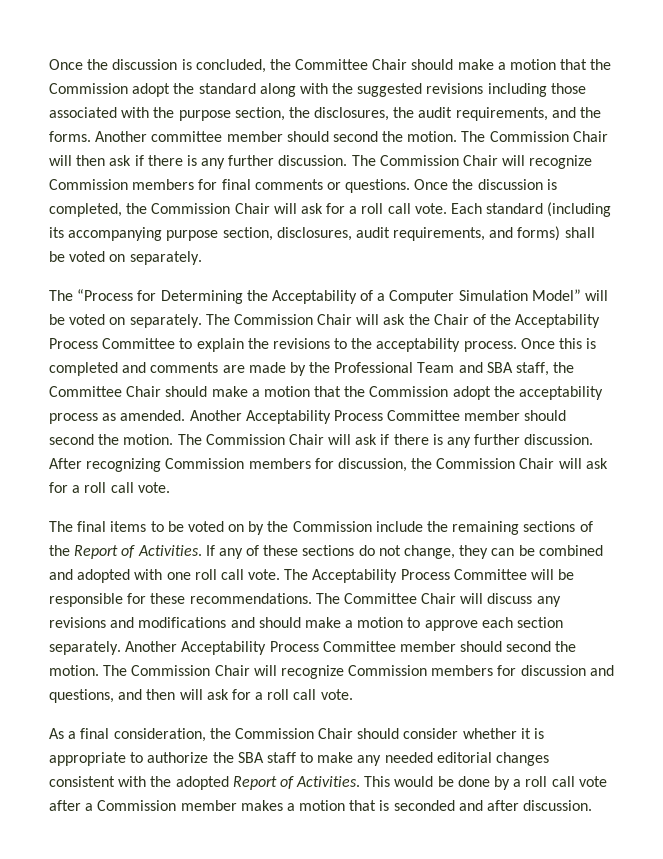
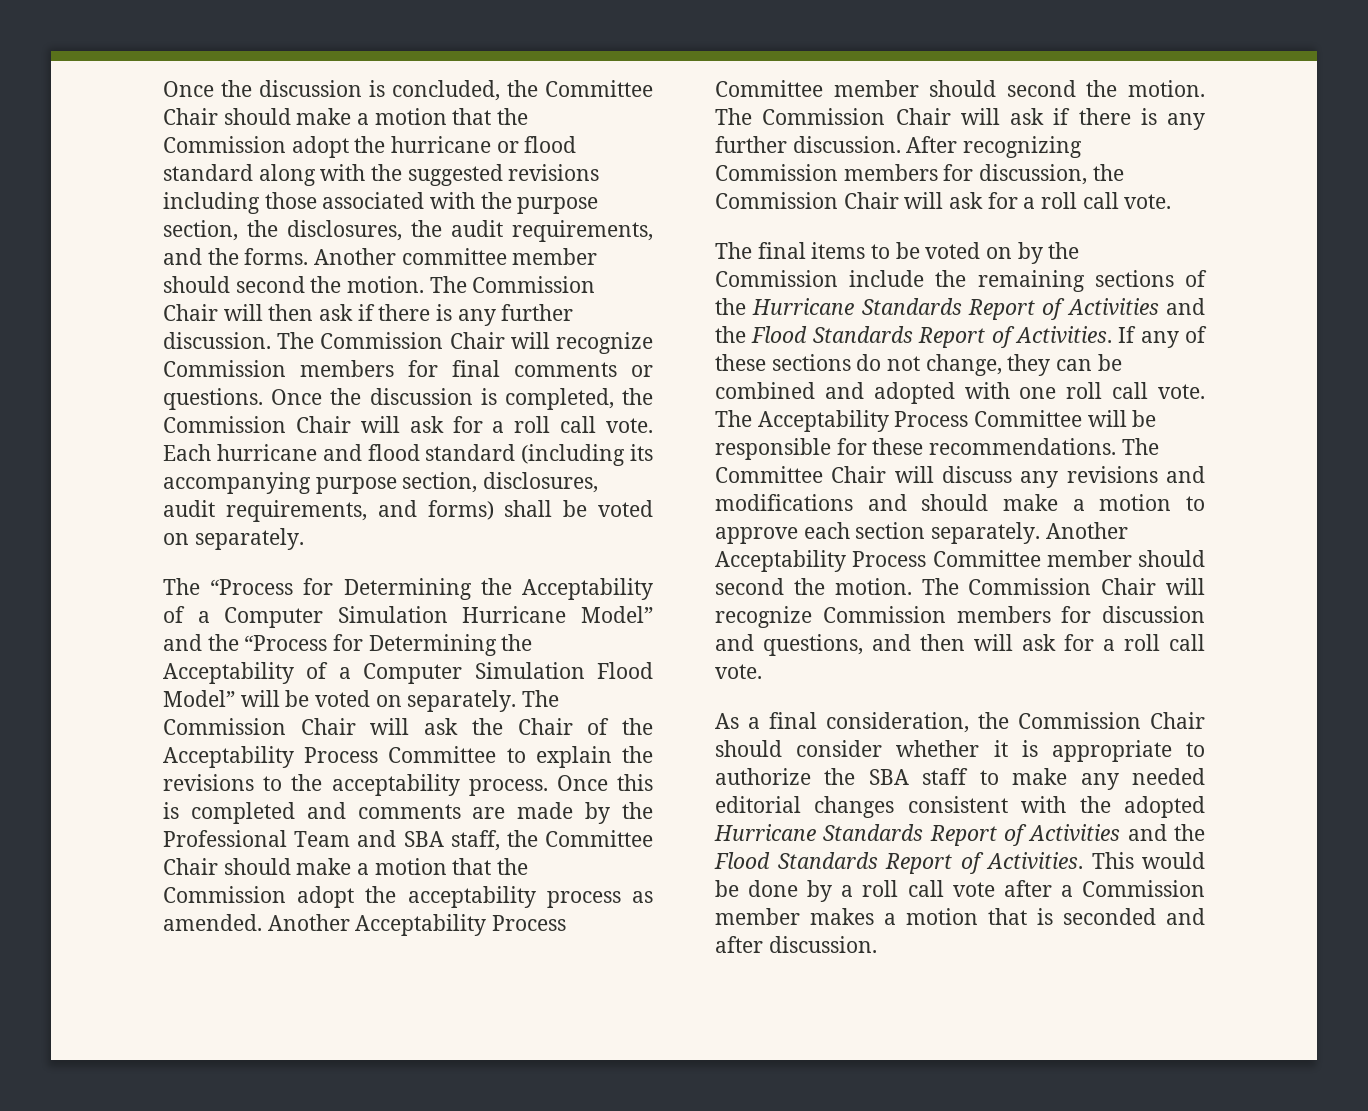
(195, 88) none -> [391,136,577,153] hurricane or flood
(483, 208) none -> [216,444,420,461] hurricane and flood
(528, 295) none -> [462,606,653,623] [163,634,533,656] [163,662,653,684] Hurricane Model” and the “Process for Determining the Acceptability of a Computer Simulation Flood
(70, 550) none -> [752,298,1205,320] [715,326,913,343] Hurricane Standards Report of Activities and the Flood Standards
(229, 783) none -> [714,824,1205,846] [714,852,878,869] Hurricane Standards Report of Activities and the Flood Standards

